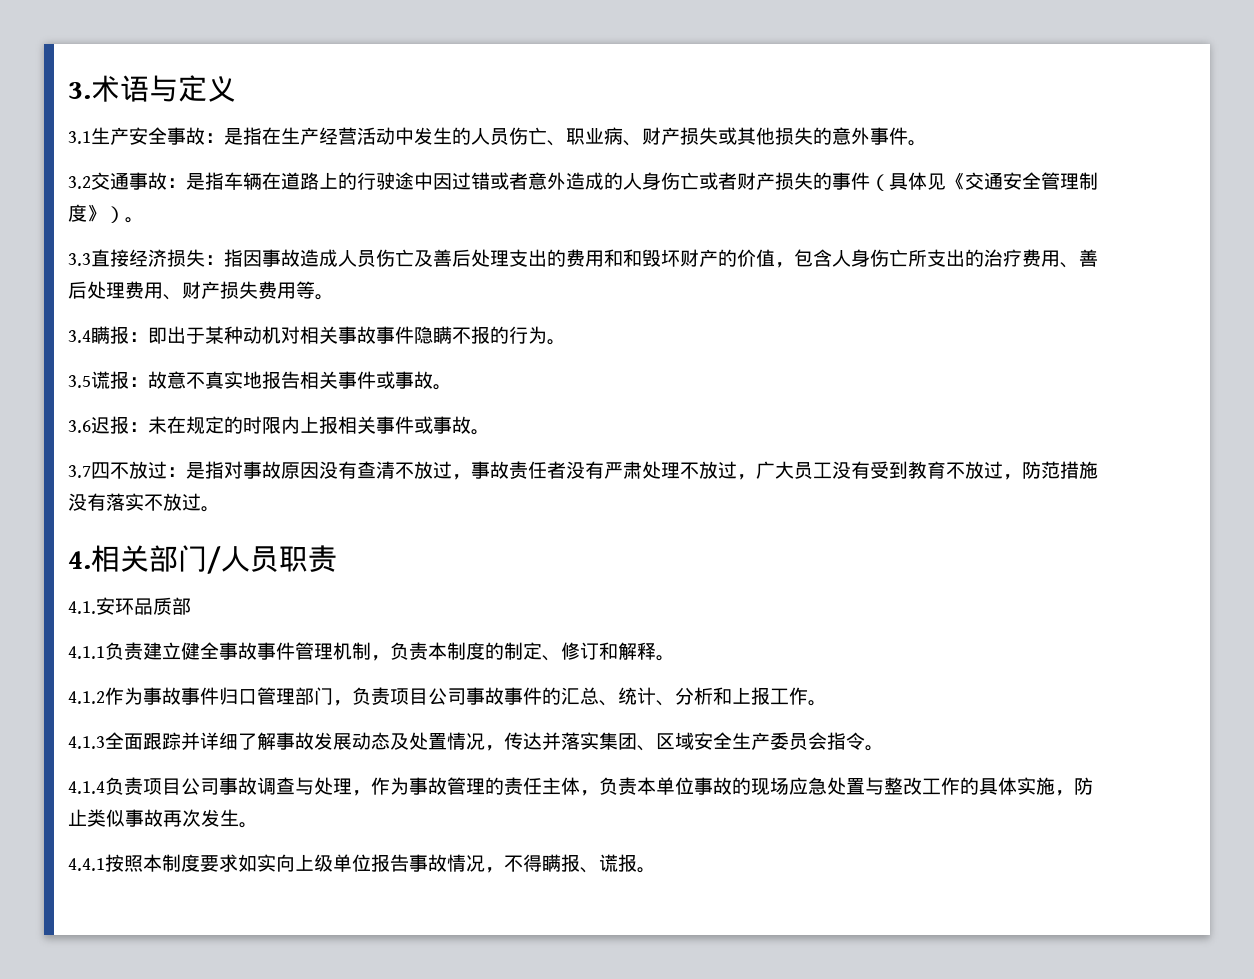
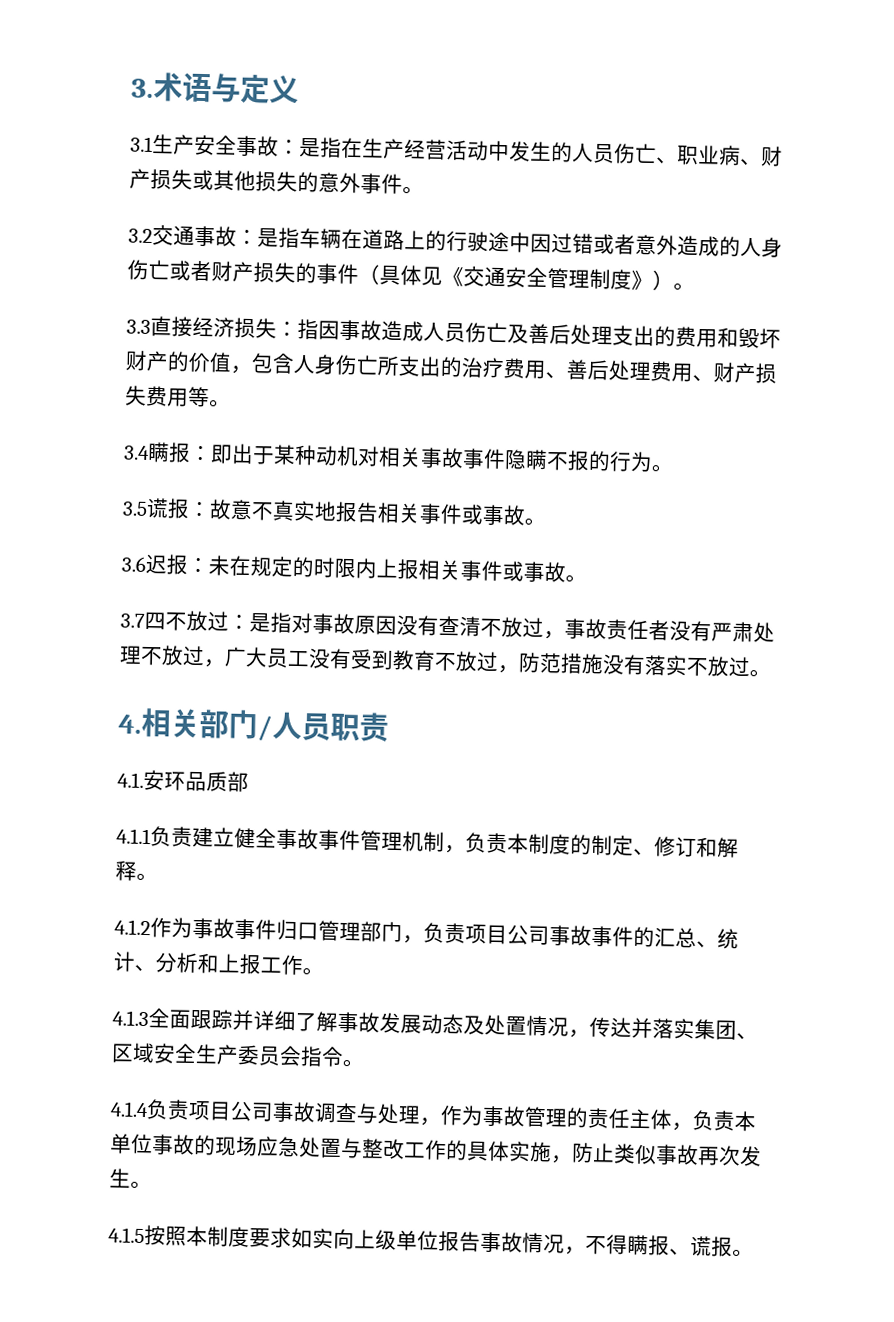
[623,249,642,267] 和 -> (739, 337) none
[68,858,105,871] 4.4.1 -> [108,1227,145,1244] 4.1.5

